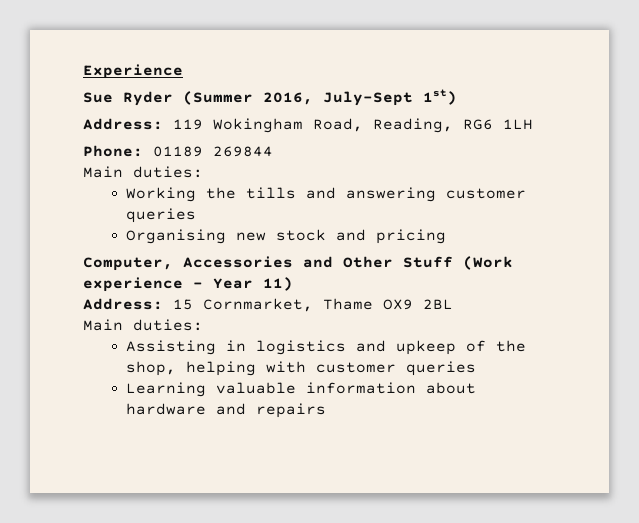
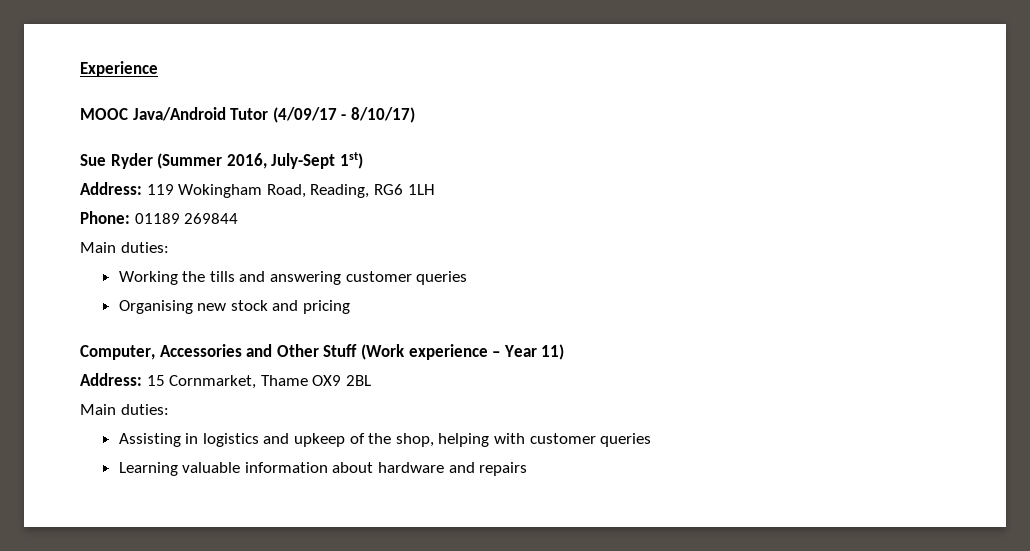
(183, 71) none -> [80,107,415,123] // MOOC Java/Android Tutor (4/09/17 - 8/10/17)

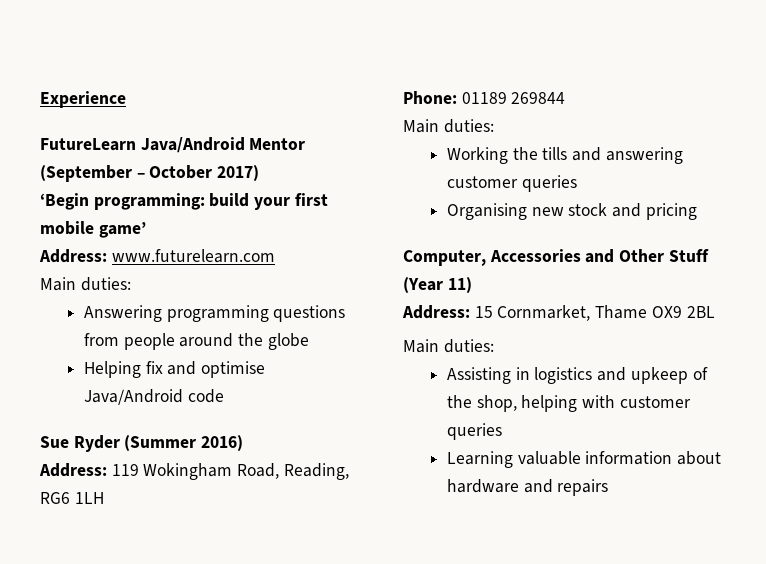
[80,107,415,123] MOOC Java/Android Tutor (4/09/17 - 8/10/17) -> [40,137,306,153] [40,165,260,182] [40,193,328,210] [40,221,146,238] [39,249,275,263] [40,277,131,291] [83,305,346,322] [83,333,309,350] [83,361,266,378] [83,389,224,405] FutureLearn Java/Android Mentor (September – October 2017) // ‘Begin programming: build your first mobile game’ // Address: www.futurelearn.com // Main duties: // Answering programming questions from people around the globe // Helping fix and optimise Java/Android code
[226,152,363,169] 2016, July-Sept 1st) -> [201,435,244,451] 2016)
[360,344,537,360] (Work experience – Year -> [403,277,443,293] (Year

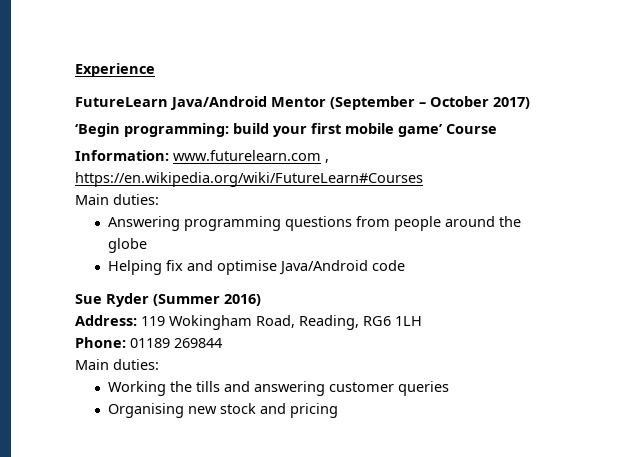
[39,249,107,263] // Address: -> [446,124,497,134] [75,150,169,161] Course // Information:
(275, 256) none -> [325,159,329,163] [75,172,423,187] , https://en.wikipedia.org/wiki/FutureLearn#Courses
[403,249,709,266] [403,277,472,293] [402,305,715,321] [403,339,494,353] [446,367,708,384] [446,395,691,412] [446,423,502,440] [446,451,722,468] [446,479,609,496] // Computer, Accessories and Other Stuff (Year 11) // Address: 15 Cornmarket, Thame OX9 2BL // Main duties: // Assisting in logistics and upkeep of the shop, helping with customer queries // Learning valuable information about hardware and repairs -> (338, 410) none

